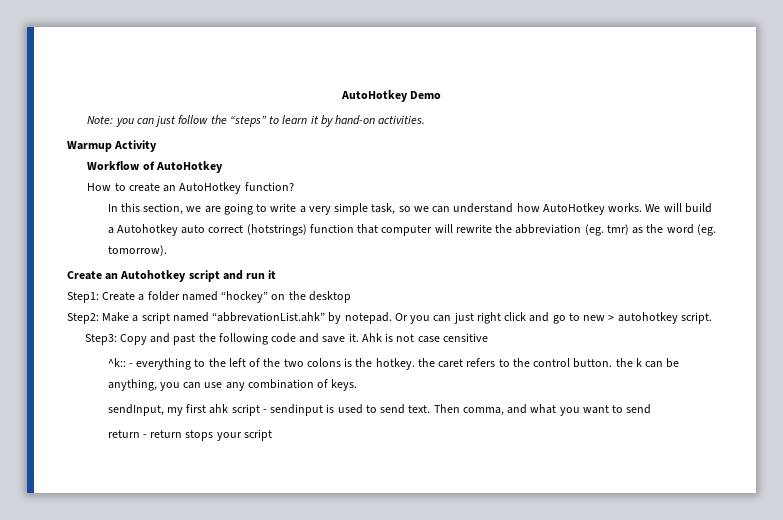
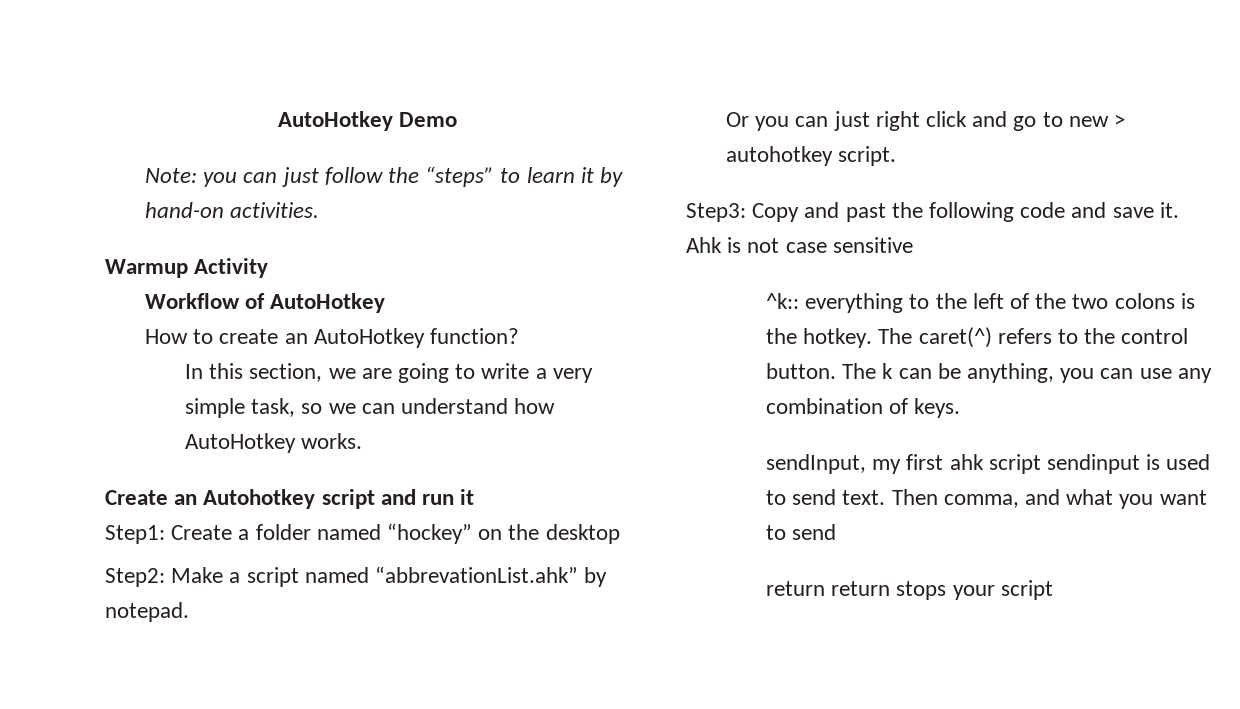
[645,203,712,213] [107,224,716,236] [107,245,167,256] We will build a Autohotkey auto correct (hotstrings) function that computer will rewrite the abbreviation (eg. tmr) as the word (eg. tomorrow). -> (363, 441) none
(392, 318) none -> (189, 612) //
[442,333,488,342] censitive -> [832,237,913,253] sensitive
[128,363,133,367] - -> (799, 301) none
[417,358,464,368] the caret -> [878,327,992,348] The caret(^)
[615,358,633,367] the -> [842,363,877,379] The
[262,409,267,413] - -> (1041, 464) none
[142,434,147,438] - -> (825, 588) none

